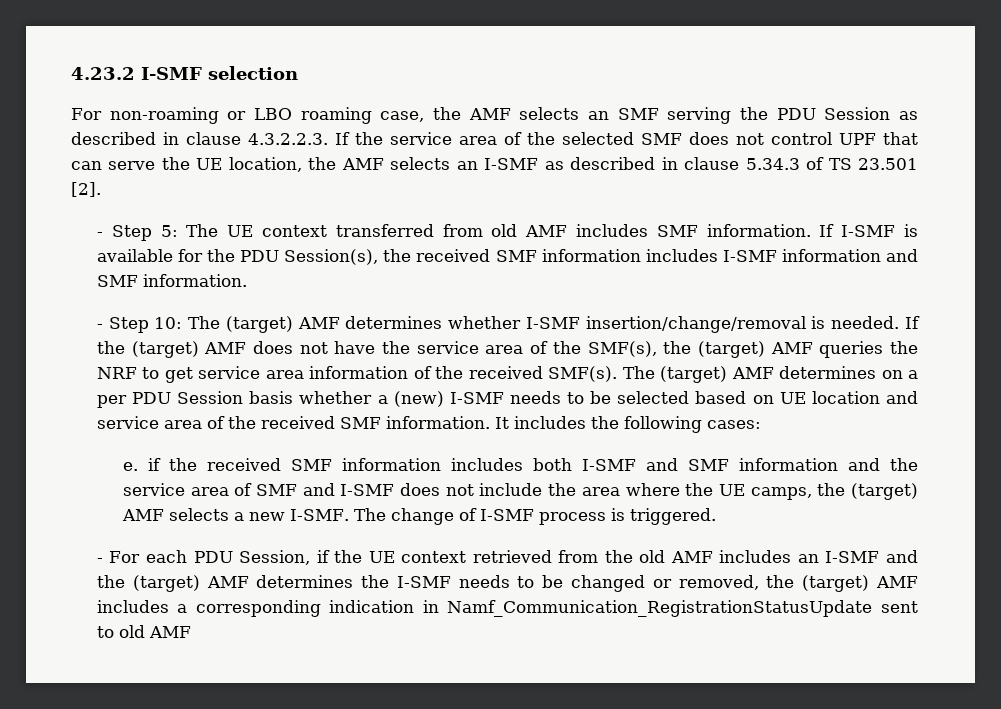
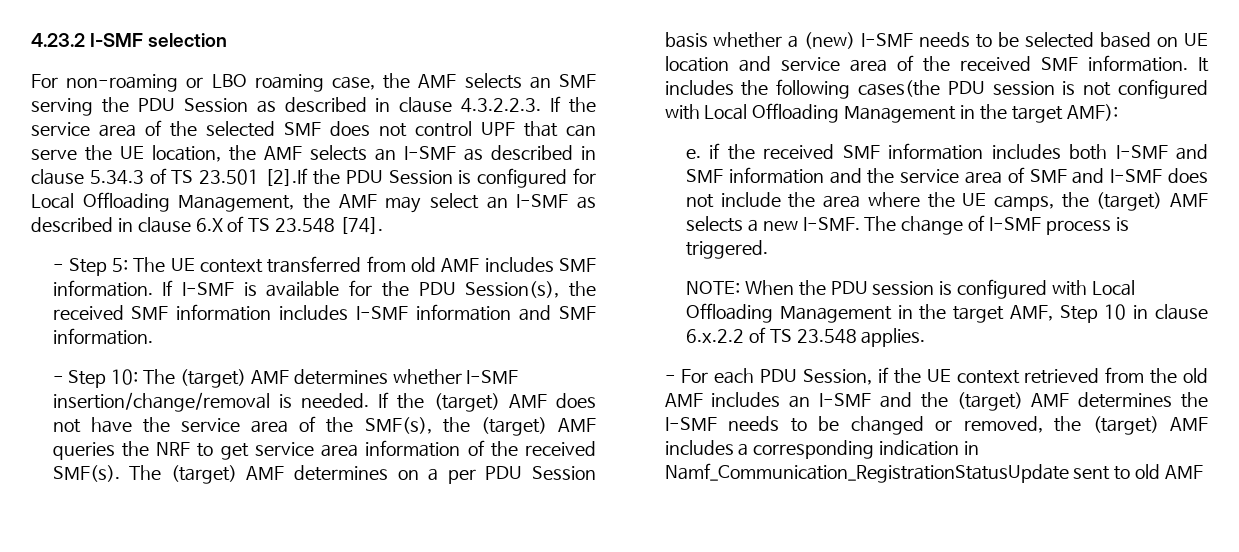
[71,182,101,197] [2]. -> [265,168,596,188] [31,192,597,213] [31,216,384,234] [2].If the PDU Session is configured for Local Offloading Management, the AMF may select an I-SMF as described in clause 6.X of TS 23.548 [74].
[706,420,761,429] cases: -> [857,79,1209,99] [664,103,1118,123] cases(the PDU session is not configured with Local Offloading Management in the target AMF):
(716, 516) none -> [686,279,1135,299] [686,303,1208,323] [686,327,926,347] // NOTE: When the PDU session is configured with Local Offloading Management in the target AMF, Step 10 in clause 6.x.2.2 of TS 23.548 applies.

